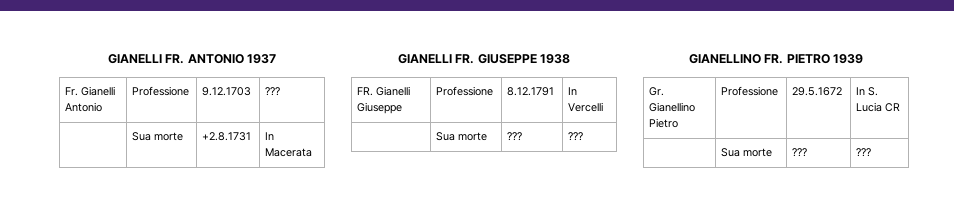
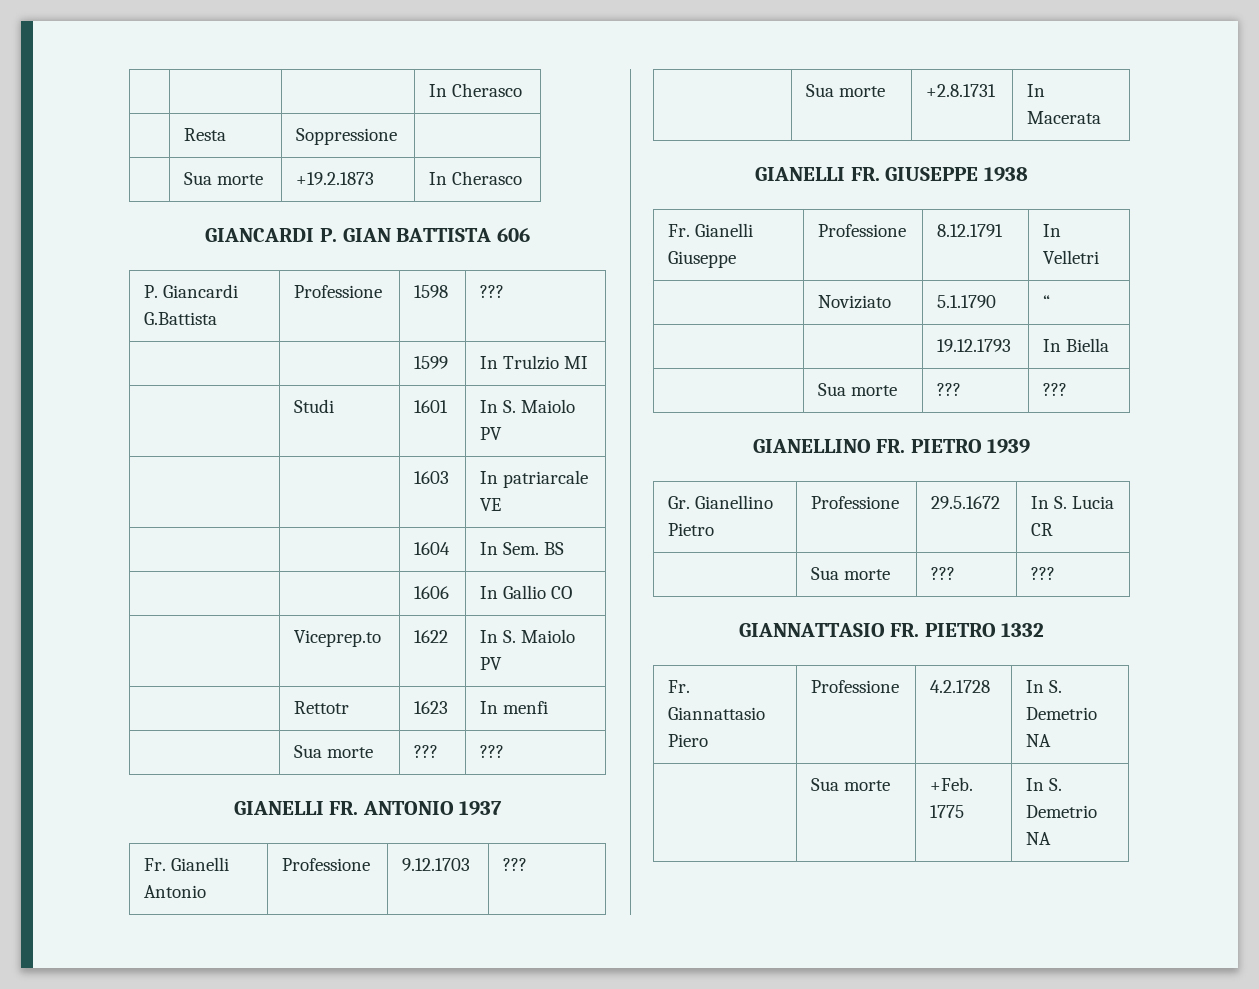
(107, 59) none -> [429,83,523,97] [184,128,227,141] [296,128,398,145] [184,172,264,185] [296,172,375,185] [429,171,523,185] [205,228,530,242] [144,284,239,298] [144,312,218,325] [294,285,383,298] [414,285,449,298] [480,285,505,298] [414,356,449,369] [480,355,589,370] [294,399,335,413] [414,400,449,413] [480,399,576,413] [480,427,503,440] [414,471,450,484] [480,470,589,488] [480,498,502,511] [414,542,451,555] [480,542,565,555] [414,586,450,599] [480,585,573,599] [294,630,382,647] [414,630,449,643] [480,629,576,643] [480,657,503,670] [294,701,350,714] [414,701,449,714] [480,701,549,714] [294,745,374,758] [414,745,439,758] [480,745,505,758] | | | In Cherasco // | Resta | Soppressione | // | Sua morte | +19.2.1873 | In Cherasco // GIANCARDI P. GIAN BATTISTA 606 // P. Giancardi G.Battista | Professione | 1598 | ??? // | | 1599 | In Trulzio MI // | Studi | 1601 | In S. Maiolo PV // | | 1603 | In patriarcale VE // | | 1604 | In Sem. BS // | | 1606 | In Gallio CO // | Viceprep.to | 1622 | In S. Maiolo PV // | Rettotr | 1623 | In menfi // | Sua morte | ??? | ??? //
[357,87,374,96] FR. -> [668,224,691,237] Fr.
[568,102,604,112] Vercelli -> [1043,250,1100,264] [818,295,892,309] [937,295,997,308] [1043,295,1051,308] [937,339,1012,352] [1043,338,1110,352] Velletri // | Noviziato | 5.1.1790 | “ // | | 19.12.1793 | In Biella
(872, 152) none -> [738,623,1045,637] [668,680,691,693] [668,707,766,720] [668,734,709,747] [811,680,900,693] [930,680,991,693] [1026,680,1063,693] [1026,707,1098,720] [1026,734,1052,747] [811,778,891,791] [930,777,974,791] [930,805,965,818] [1026,778,1063,791] [1026,805,1098,818] [1026,832,1052,845] // GIANNATTASIO FR. PIETRO 1332 // Fr. Giannattasio Piero | Professione | 4.2.1728 | In S. Demetrio NA // | Sua morte | +Feb. 1775 | In S. Demetrio NA

